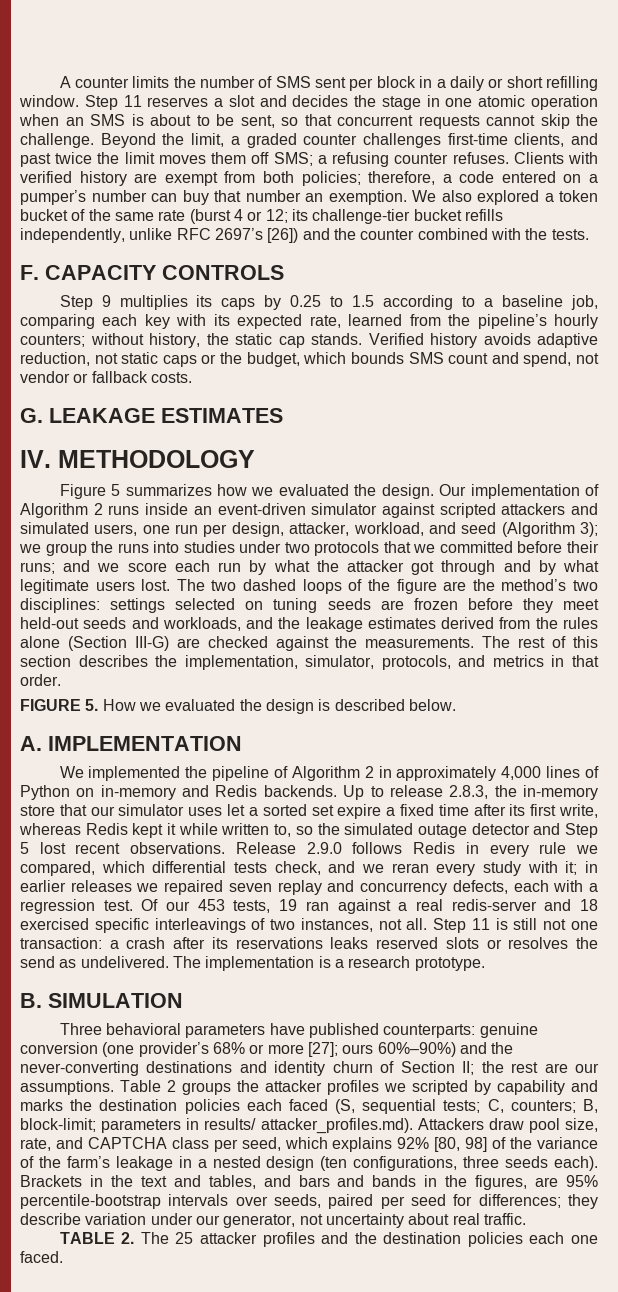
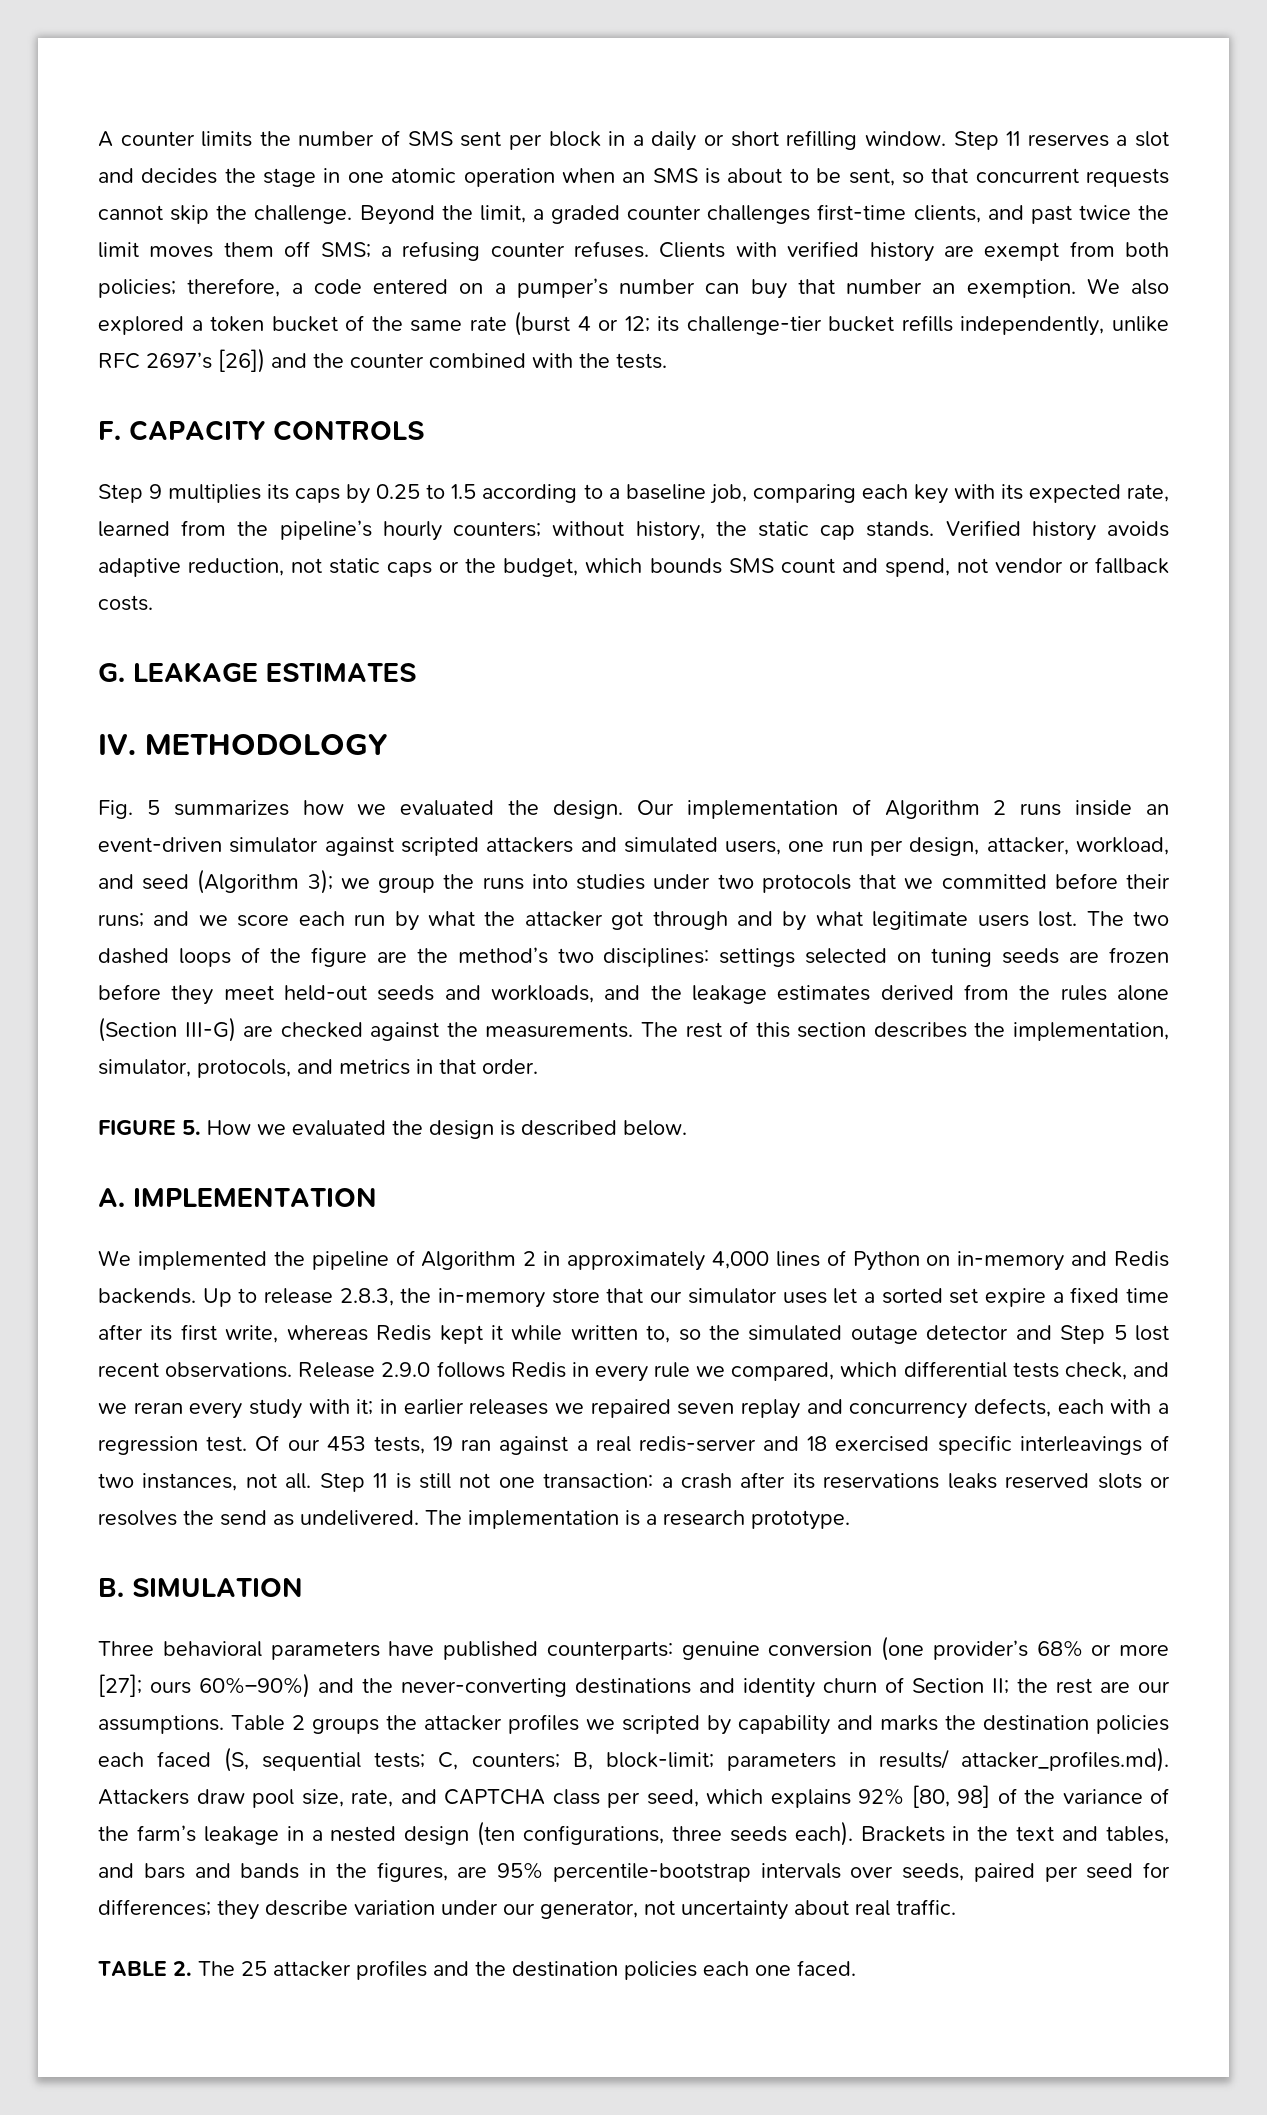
[59,484,106,499] Figure -> [98,800,133,819] Fig.

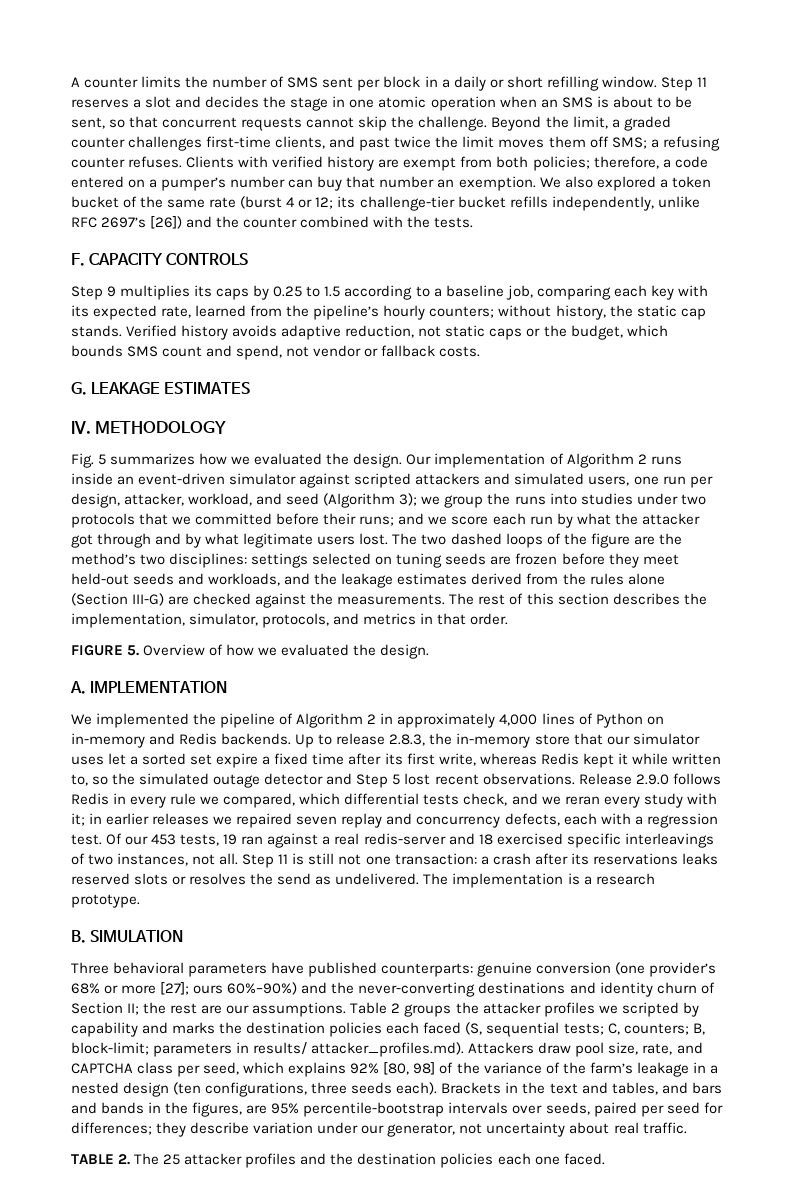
[207,1120,687,1139] How we evaluated the design is described below. -> [143,644,430,659] Overview of how we evaluated the design.

